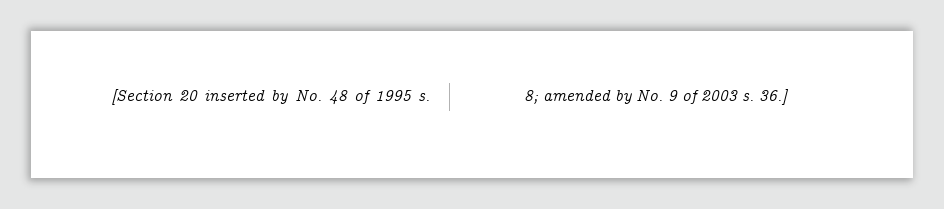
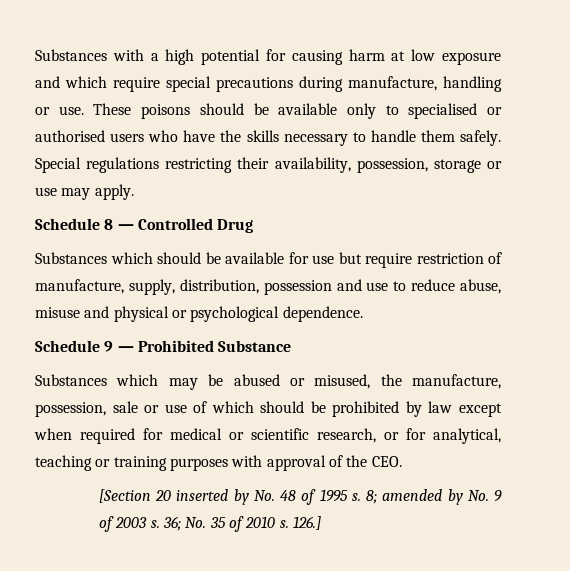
(111, 97) none -> [35,49,502,65] [35,76,502,92] [35,103,502,119] [35,130,502,146] [35,157,503,173] [35,184,134,200] [35,218,254,233] [35,252,502,268] [35,279,501,295] [35,306,363,322] [35,340,292,352] [35,374,501,390] [35,401,503,417] [34,428,501,444] [35,455,402,471] Substances with a high potential for causing harm at low exposure and which require special precautions during manufacture, handling or use. These poisons should be available only to specialised or authorised users who have the skills necessary to handle them safely. Special regulations restricting their availability, possession, storage or use may apply. // Schedule 8 — Controlled Drug // Substances which should be available for use but require restriction of manufacture, supply, distribution, possession and use to reduce abuse, misuse and physical or psychological dependence. // Schedule 9 — Prohibited Substance // Substances which may be abused or misused, the manufacture, possession, sale or use of which should be prohibited by law except when required for medical or scientific research, or for analytical, teaching or training purposes with approval of the CEO. //
[759,89,790,105] 36.] -> [162,516,321,532] 36; No. 35 of 2010 s. 126.]

